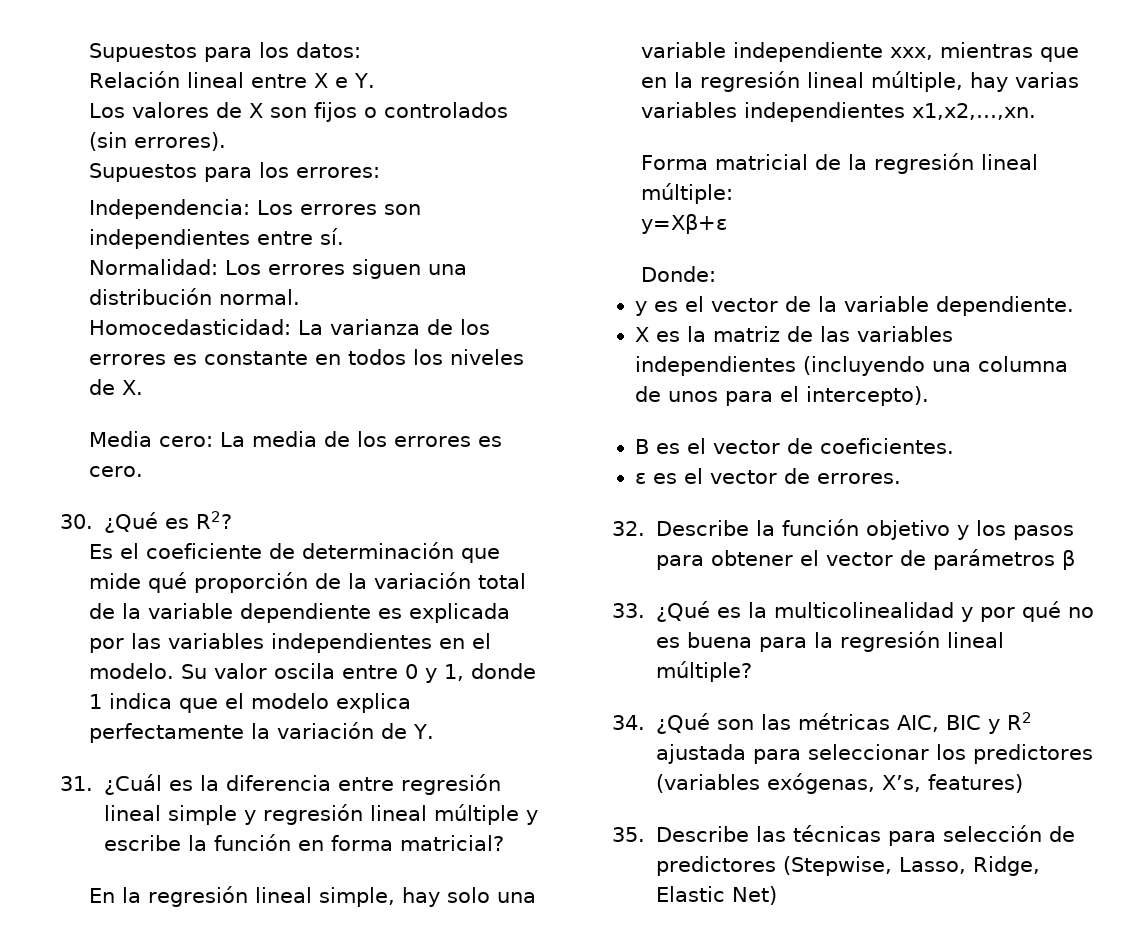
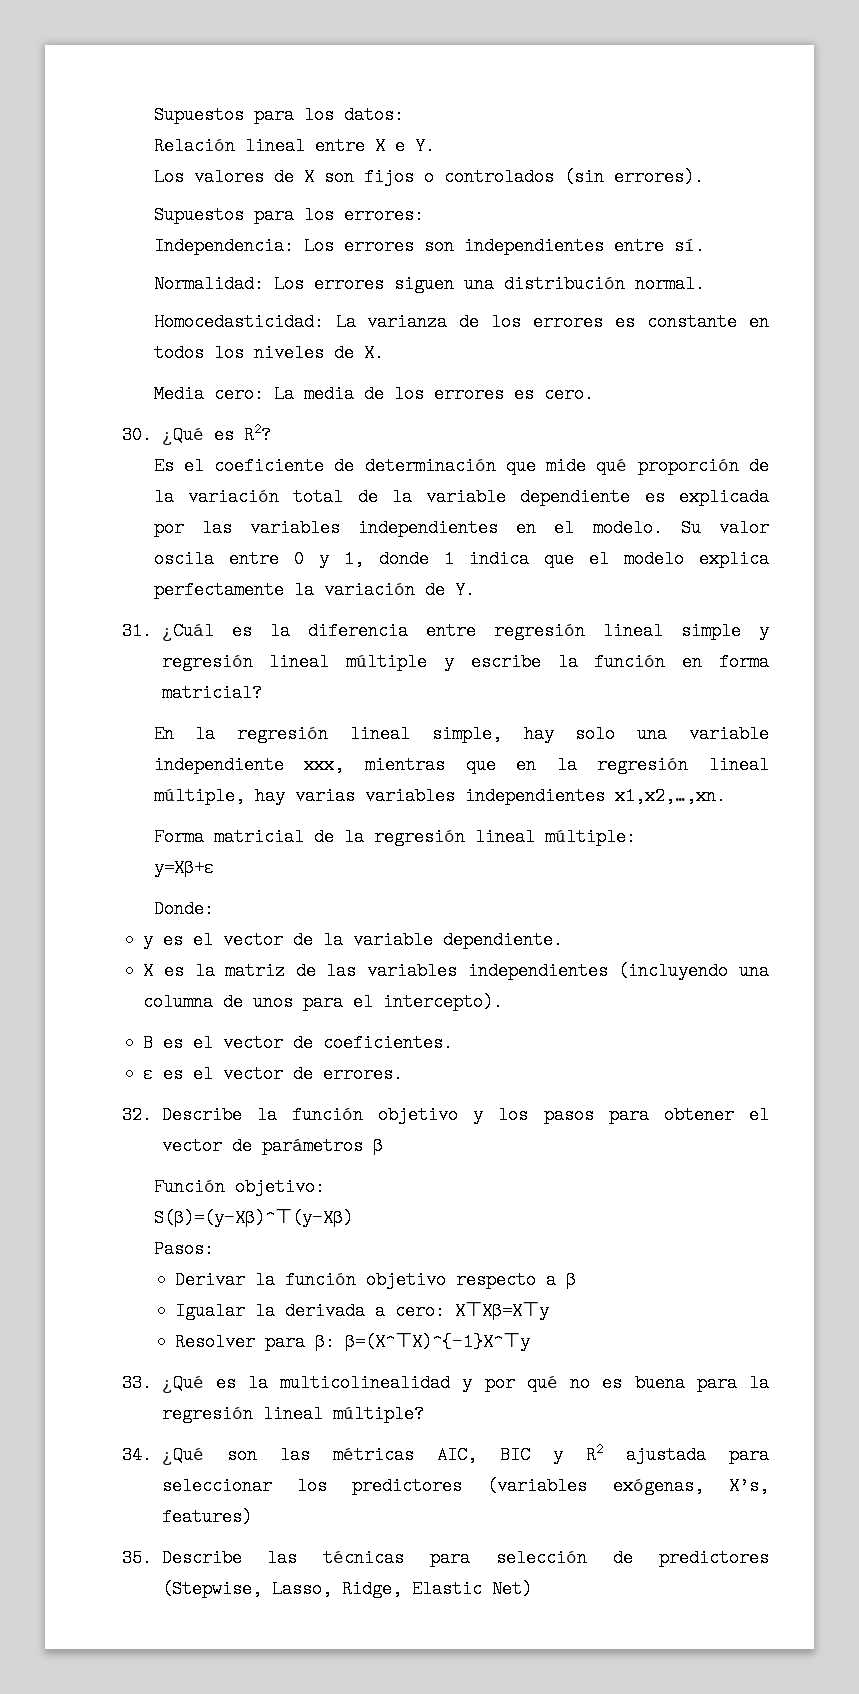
(1075, 560) none -> [153,1178,325,1196] [153,1209,353,1227] [153,1240,214,1258] [175,1271,577,1289] [175,1302,550,1320] [175,1333,531,1351] // Función objetivo: // S(β)=(y−Xβ)^⊤(y−Xβ) // Pasos: // Derivar la función objetivo respecto a β // Igualar la derivada a cero: X⊤Xβ=X⊤y // Resolver para β: β=(X^⊤X)^{−1}X^⊤y

